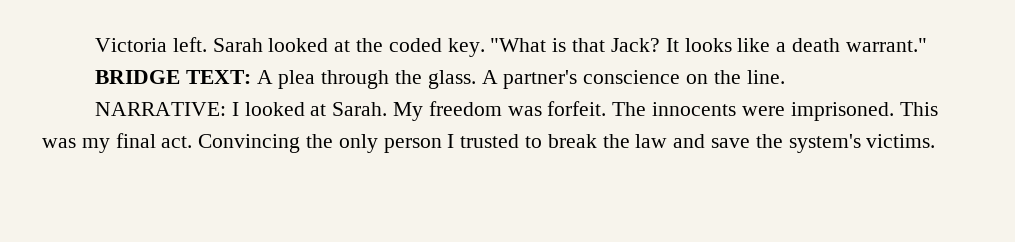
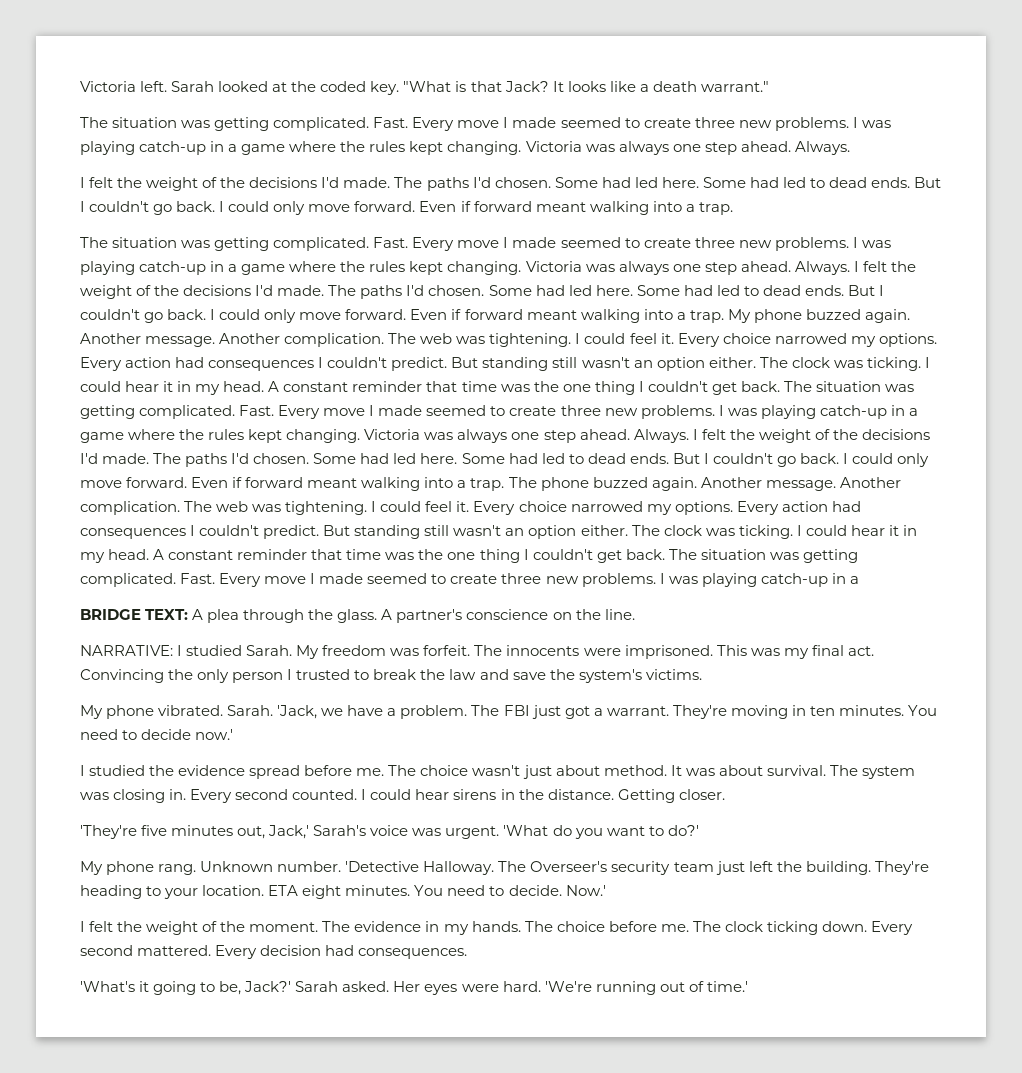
(927, 45) none -> [80,117,891,131] [80,141,850,155] [80,177,942,191] [80,201,733,215] [80,237,891,251] [80,261,916,275] [80,285,885,299] [80,309,910,323] [80,333,937,347] [80,357,930,371] [80,381,915,395] [80,405,918,419] [80,429,930,443] [80,453,930,467] [80,477,901,491] [80,501,861,515] [80,525,917,539] [80,549,858,563] [80,573,859,587] // The situation was getting complicated. Fast. Every move I made seemed to create three new problems. I was playing catch-up in a game where the rules kept changing. Victoria was always one step ahead. Always. // I felt the weight of the decisions I'd made. The paths I'd chosen. Some had led here. Some had led to dead ends. But I couldn't go back. I could only move forward. Even if forward meant walking into a trap. // The situation was getting complicated. Fast. Every move I made seemed to create three new problems. I was playing catch-up in a game where the rules kept changing. Victoria was always one step ahead. Always. I felt the weight of the decisions I'd made. The paths I'd chosen. Some had led here. Some had led to dead ends. But I couldn't go back. I could only move forward. Even if forward meant walking into a trap. My phone buzzed again. Another message. Another complication. The web was tightening. I could feel it. Every choice narrowed my options. Every action had consequences I couldn't predict. But standing still wasn't an option either. The clock was ticking. I could hear it in my head. A constant reminder that time was the one thing I couldn't get back. The situation was getting complicated. Fast. Every move I made seemed to create three new problems. I was playing catch-up in a game where the rules kept changing. Victoria was always one step ahead. Always. I felt the weight of the decisions I'd made. The paths I'd chosen. Some had led here. Some had led to dead ends. But I couldn't go back. I could only move forward. Even if forward meant walking into a trap. The phone buzzed again. Another message. Another complication. The web was tightening. I could feel it. Every choice narrowed my options. Every action had consequences I couldn't predict. But standing still wasn't an option either. The clock was ticking. I could hear it in my head. A constant reminder that time was the one thing I couldn't get back. The situation was getting complicated. Fast. Every move I made seemed to create three new problems. I was playing catch-up in a
[244,102,327,116] looked at -> [186,645,243,656] studied
(936, 141) none -> [80,705,937,719] [80,729,234,740] [80,765,915,779] [80,789,725,803] [80,825,699,839] [80,861,929,875] [80,885,606,899] [80,921,913,935] [80,945,468,959] [80,981,748,995] // My phone vibrated. Sarah. 'Jack, we have a problem. The FBI just got a warrant. They're moving in ten minutes. You need to decide now.' // I studied the evidence spread before me. The choice wasn't just about method. It was about survival. The system was closing in. Every second counted. I could hear sirens in the distance. Getting closer. // 'They're five minutes out, Jack,' Sarah's voice was urgent. 'What do you want to do?' // My phone rang. Unknown number. 'Detective Halloway. The Overseer's security team just left the building. They're heading to your location. ETA eight minutes. You need to decide. Now.' // I felt the weight of the moment. The evidence in my hands. The choice before me. The clock ticking down. Every second mattered. Every decision had consequences. // 'What's it going to be, Jack?' Sarah asked. Her eyes were hard. 'We're running out of time.'

